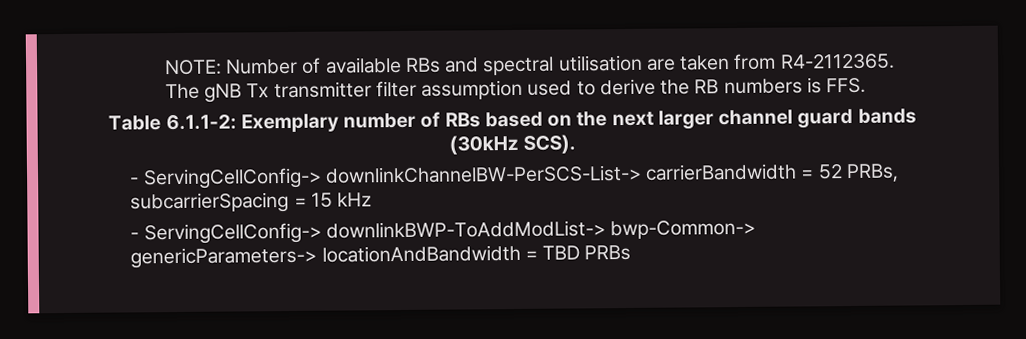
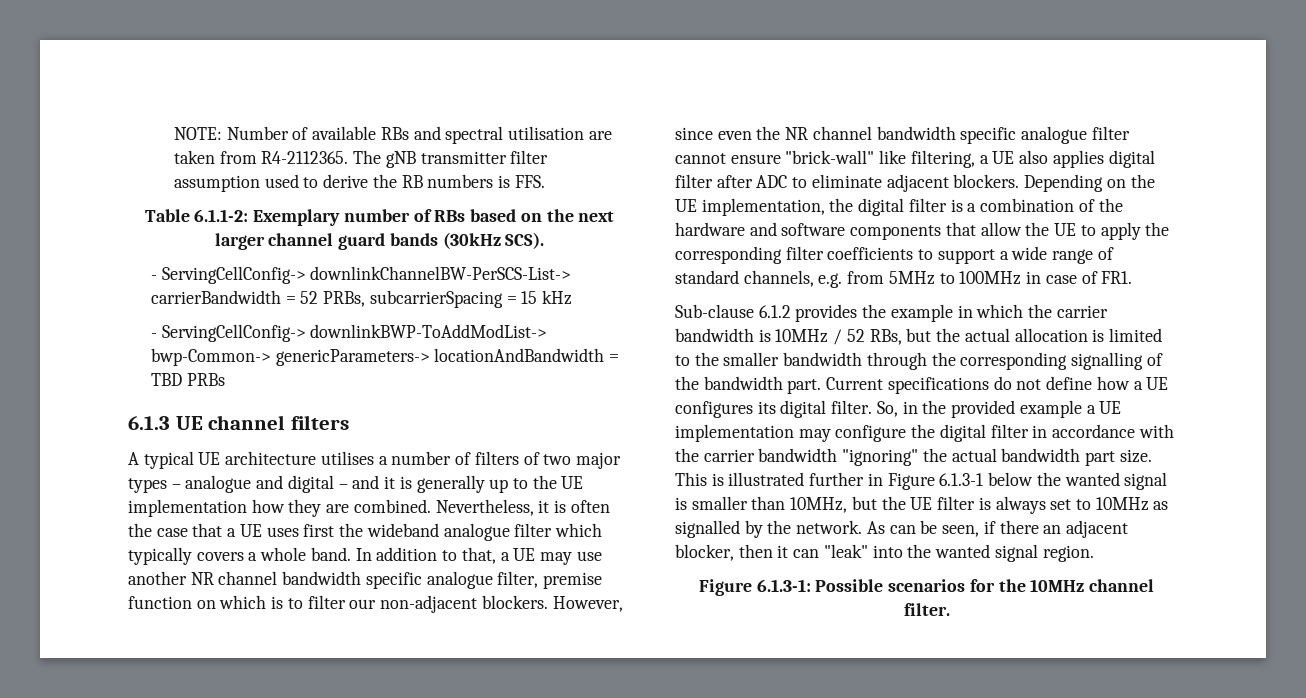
[246,83,270,98] Tx -> (416, 159) none
(632, 252) none -> [128,415,349,430] [128,451,621,469] [128,475,584,493] [128,499,610,517] [128,523,602,541] [128,547,602,565] [128,571,603,589] [128,595,623,613] [675,126,1130,144] [675,150,1155,168] [675,174,1155,192] [675,198,1123,216] [675,222,1170,240] [675,246,1114,264] [675,270,1133,288] [675,304,1108,322] [675,328,1162,345] [675,352,1163,370] [675,376,1169,394] [675,400,1122,418] [675,424,1174,442] [675,448,1152,466] [675,472,1168,490] [675,496,1169,514] [675,520,1128,538] [675,544,1094,562] [698,579,1155,596] [903,603,950,616] // 6.1.3 UE channel filters // A typical UE architecture utilises a number of filters of two major types – analogue and digital – and it is generally up to the UE implementation how they are combined. Nevertheless, it is often the case that a UE uses first the wideband analogue filter which typically covers a whole band. In addition to that, a UE may use another NR channel bandwidth specific analogue filter, premise function on which is to filter our non-adjacent blockers. However, since even the NR channel bandwidth specific analogue filter cannot ensure "brick-wall" like filtering, a UE also applies digital filter after ADC to eliminate adjacent blockers. Depending on the UE implementation, the digital filter is a combination of the hardware and software components that allow the UE to apply the corresponding filter coefficients to support a wide range of standard channels, e.g. from 5MHz to 100MHz in case of FR1. // Sub-clause 6.1.2 provides the example in which the carrier bandwidth is 10MHz / 52 RBs, but the actual allocation is limited to the smaller bandwidth through the corresponding signalling of the bandwidth part. Current specifications do not define how a UE configures its digital filter. So, in the provided example a UE implementation may configure the digital filter in accordance with the carrier bandwidth "ignoring" the actual bandwidth part size. This is illustrated further in Figure 6.1.3-1 below the wanted signal is smaller than 10MHz, but the UE filter is always set to 10MHz as signalled by the network. As can be seen, if there an adjacent blocker, then it can "leak" into the wanted signal region. // Figure 6.1.3-1: Possible scenarios for the 10MHz channel filter.

